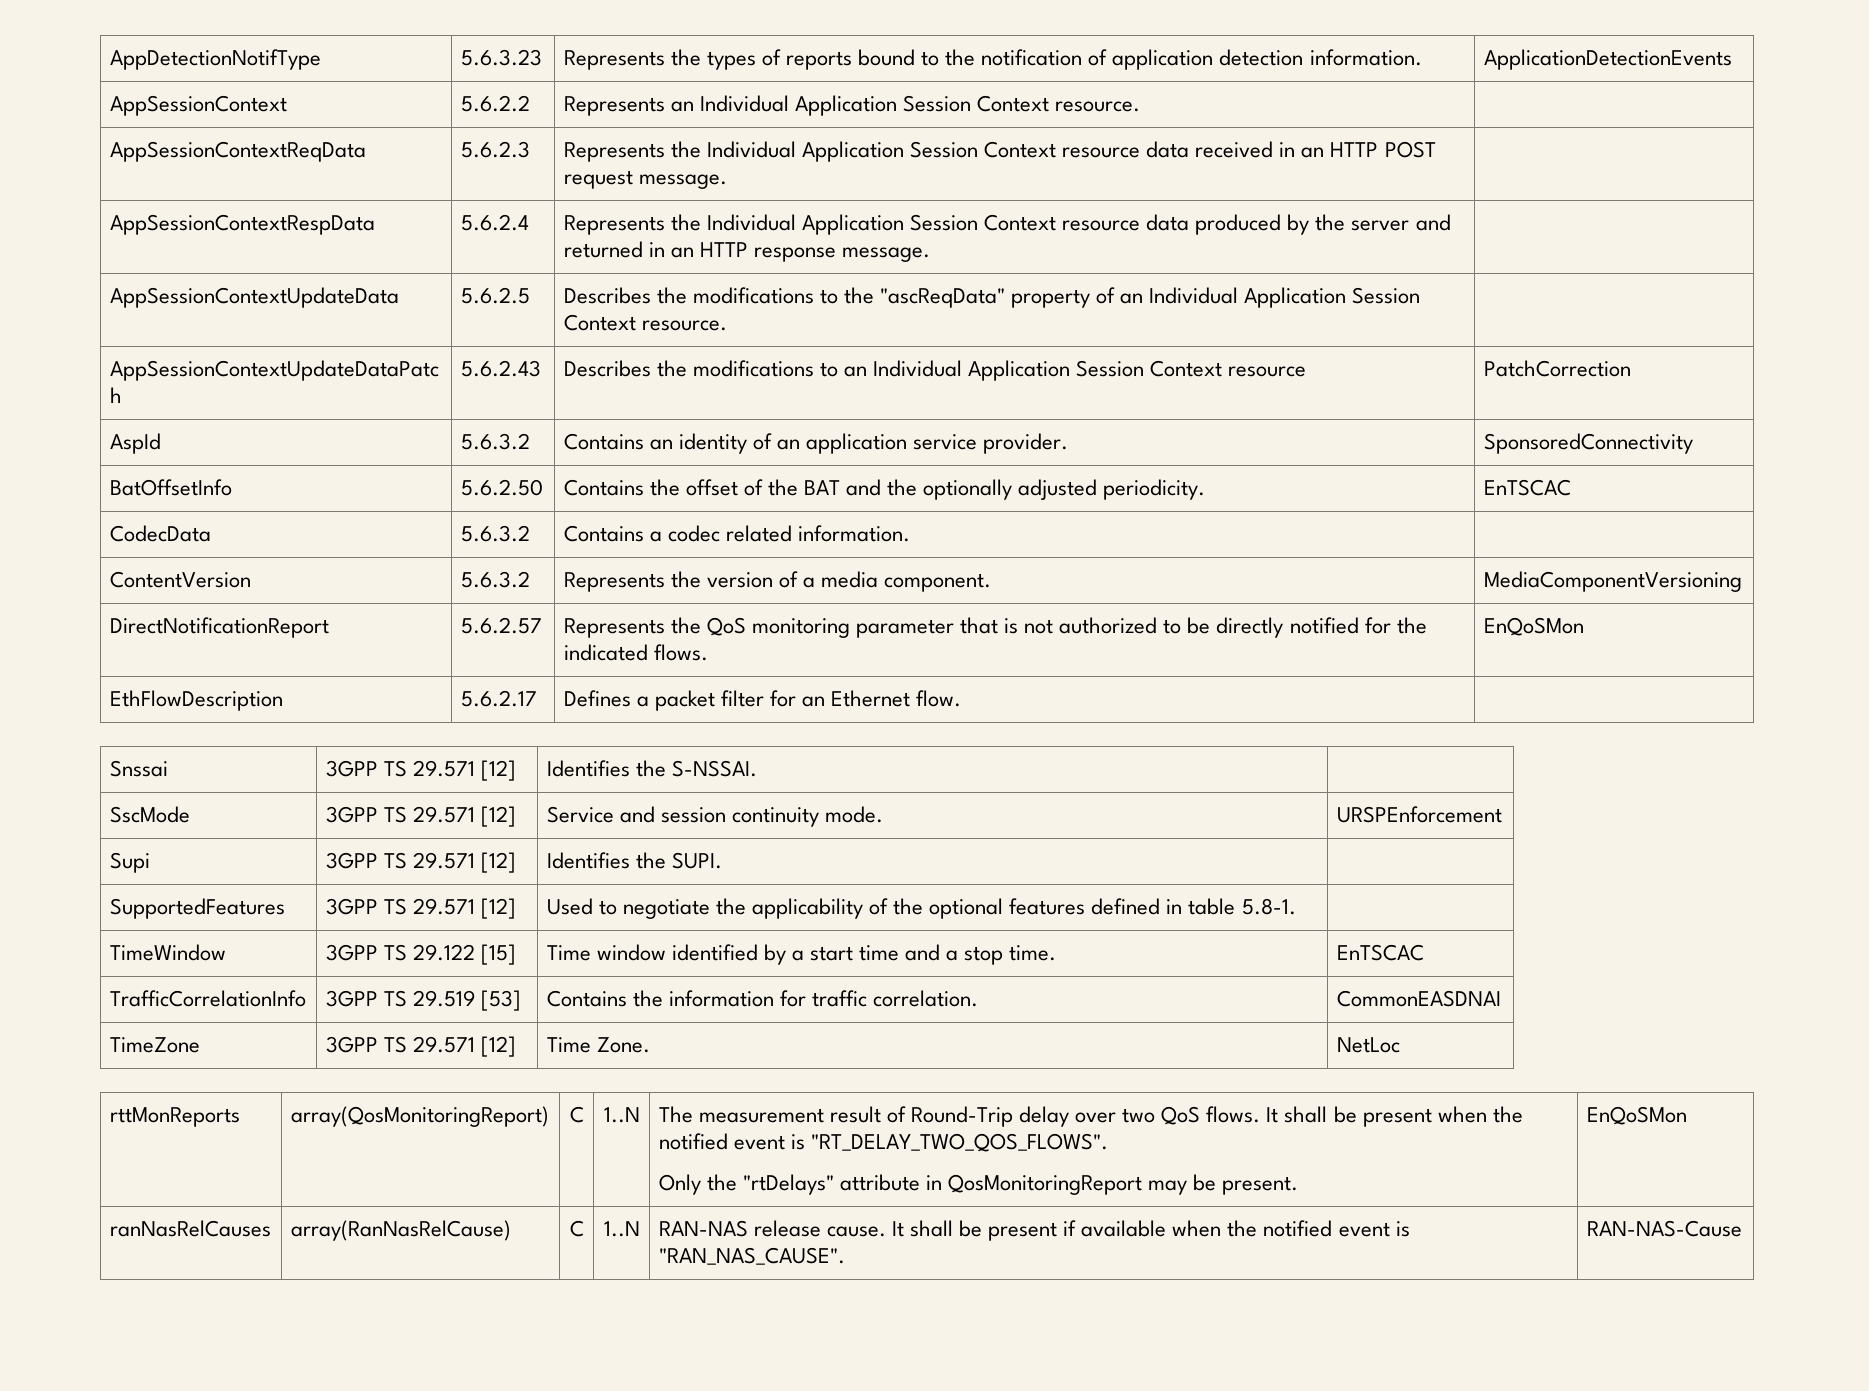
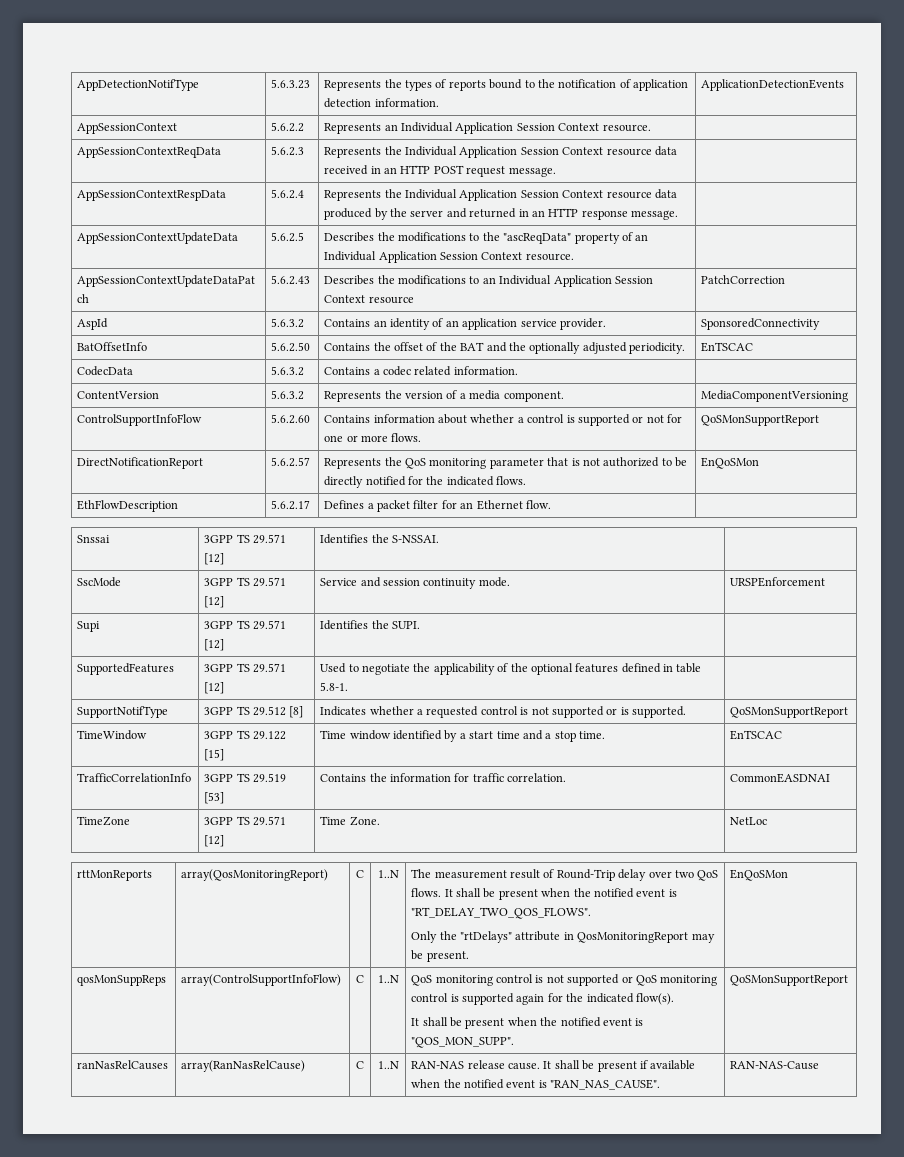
(1742, 581) none -> [77,414,203,426] [271,414,311,424] [324,414,683,426] [324,433,422,442] [701,415,820,426] // ControlSupportInfoFlow | 5.6.2.60 | Contains information about whether a control is supported or not for one or more flows. | QoSMonSupportReport
(1296, 906) none -> [77,706,169,718] [204,706,304,718] [320,706,687,718] [730,707,849,718] // SupportNotifType | 3GPP TS 29.512 [8] | Indicates whether a requested control is not supported or is supported. | QoSMonSupportReport
(1687, 1115) none -> [77,975,167,986] [181,974,342,986] [356,975,364,983] [377,975,399,983] [411,974,718,986] [411,993,674,1005] [411,1017,644,1029] [411,1037,515,1048] [730,975,849,986] // qosMonSuppReps | array(ControlSupportInfoFlow) | C | 1..N | QoS monitoring control is not supported or QoS monitoring control is supported again for the indicated flow(s). // It shall be present when the notified event is "QOS_MON_SUPP". | QoSMonSupportReport

